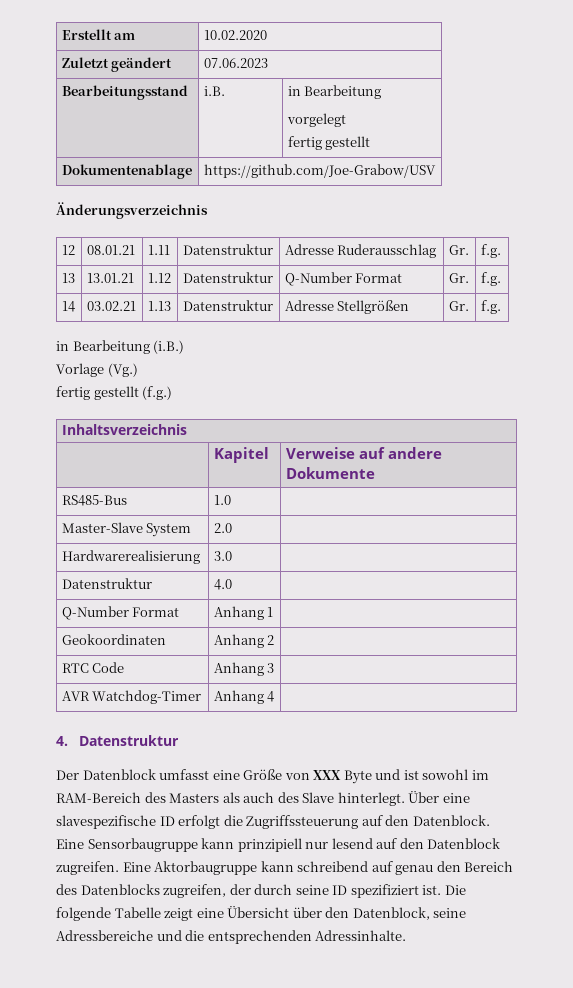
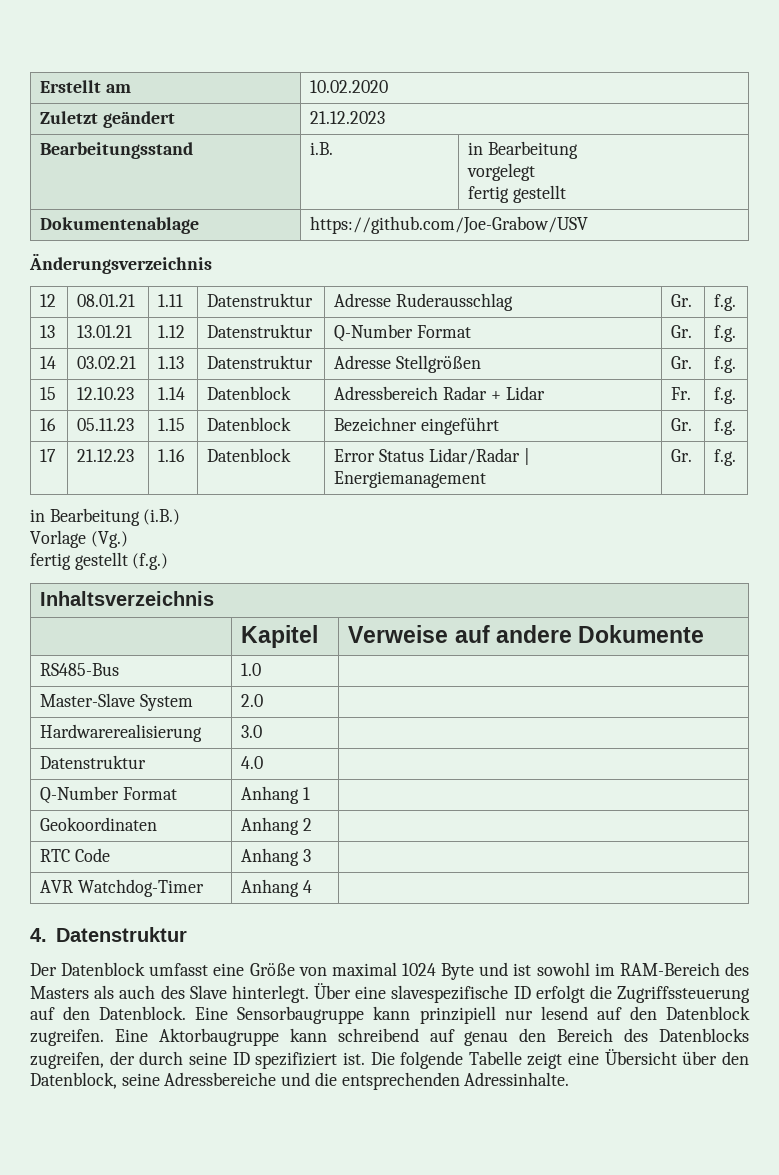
[203,58,268,68] 07.06.2023 -> [310,111,386,124] 21.12.2023
(501, 307) none -> [40,387,57,400] [77,387,135,400] [158,387,186,400] [207,386,292,400] [334,386,545,400] [671,387,692,400] [714,387,737,404] [40,418,57,431] [77,418,135,431] [158,418,186,431] [207,417,292,431] [334,417,500,435] [671,418,693,431] [714,418,737,435] [40,449,57,462] [77,449,135,462] [158,449,186,462] [207,448,292,462] [334,448,530,465] [334,471,487,488] [671,449,693,462] [714,449,737,466] // 15 | 12.10.23 | 1.14 | Datenblock | Adressbereich Radar + Lidar | Fr. | f.g. // 16 | 05.11.23 | 1.15 | Datenblock | Bezeichner eingeführt | Gr. | f.g. // 17 | 21.12.23 | 1.16 | Datenblock | Error Status Lidar/Radar | Energiemanagement | Gr. | f.g.
[313,770,342,780] XXX -> [331,962,437,976] maximal 1024

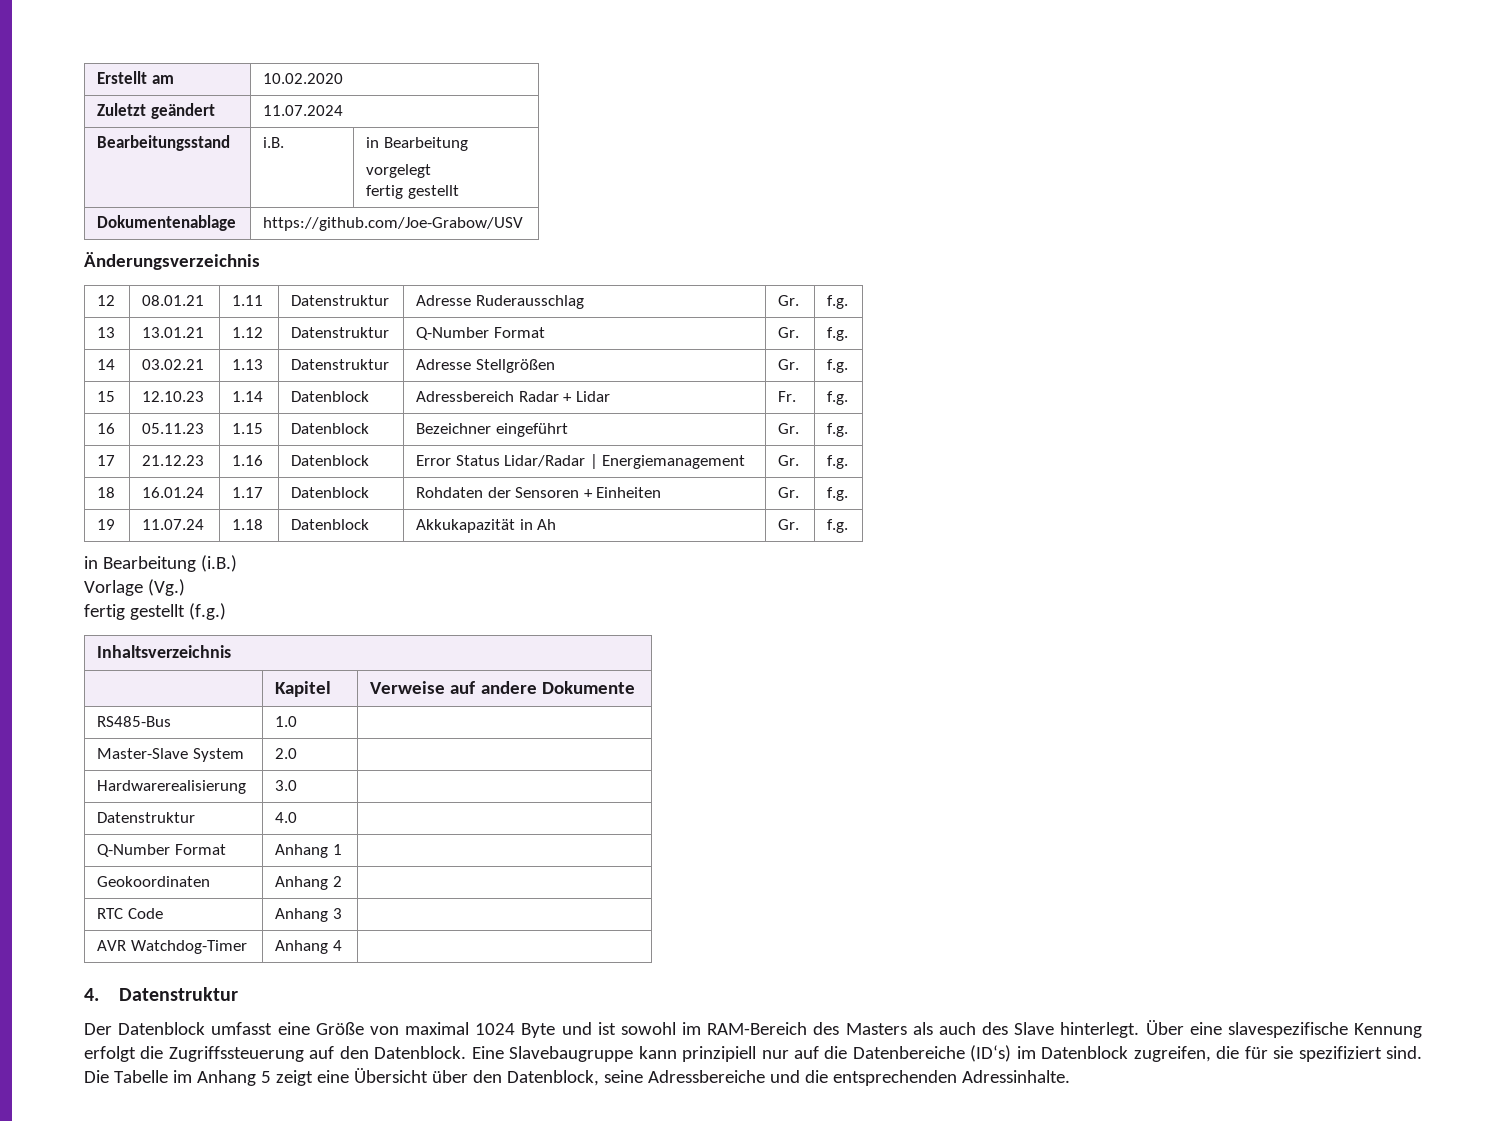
[310,111,386,124] 21.12.2023 -> [263,105,344,116] 11.07.2024
(737, 457) none -> [97,487,116,498] [142,487,205,498] [232,487,264,498] [291,487,370,498] [416,487,662,498] [778,487,800,498] [827,487,849,501] [97,519,116,530] [142,519,205,530] [232,519,264,530] [291,519,370,530] [416,519,557,533] [778,519,800,530] [827,519,849,533] // 18 | 16.01.24 | 1.17 | Datenblock | Rohdaten der Sensoren + Einheiten | Gr. | f.g. // 19 | 11.07.24 | 1.18 | Datenblock | Akkukapazität in Ah | Gr. | f.g.
[513,986,531,999] ID -> [1354,1023,1422,1038] Kennung
[237,1006,365,1024] Sensorbaugruppe -> [509,1046,634,1062] Slavebaugruppe
[540,1006,750,1020] [30,1028,749,1046] [30,1051,522,1069] lesend auf den Datenblock zugreifen. Eine Aktorbaugruppe kann schreibend auf genau den Bereich des Datenblocks zugreifen, der durch seine ID spezifiziert ist. Die folgende Tabelle -> [794,1045,1423,1062] [84,1070,271,1086] auf die Datenbereiche (ID‘s) im Datenblock zugreifen, die für sie spezifiziert sind. Die Tabelle im Anhang 5

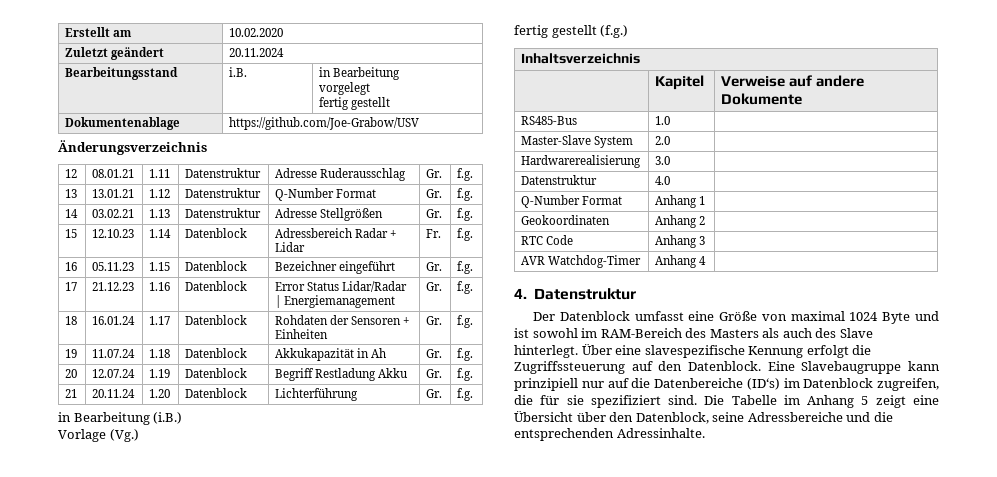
[263,105,344,116] 11.07.2024 -> [229,48,285,57] 20.11.2024
(849, 526) none -> [65,369,78,378] [92,369,136,378] [149,369,171,378] [185,368,248,378] [275,368,409,381] [426,369,443,378] [457,368,474,381] [65,389,78,398] [92,389,136,398] [149,389,171,398] [185,388,248,398] [275,388,359,401] [426,389,443,398] [457,388,474,401] // 20 | 12.07.24 | 1.19 | Datenblock | Begriff Restladung Akku | Gr. | f.g. // 21 | 20.11.24 | 1.20 | Datenblock | Lichterführung | Gr. | f.g.

